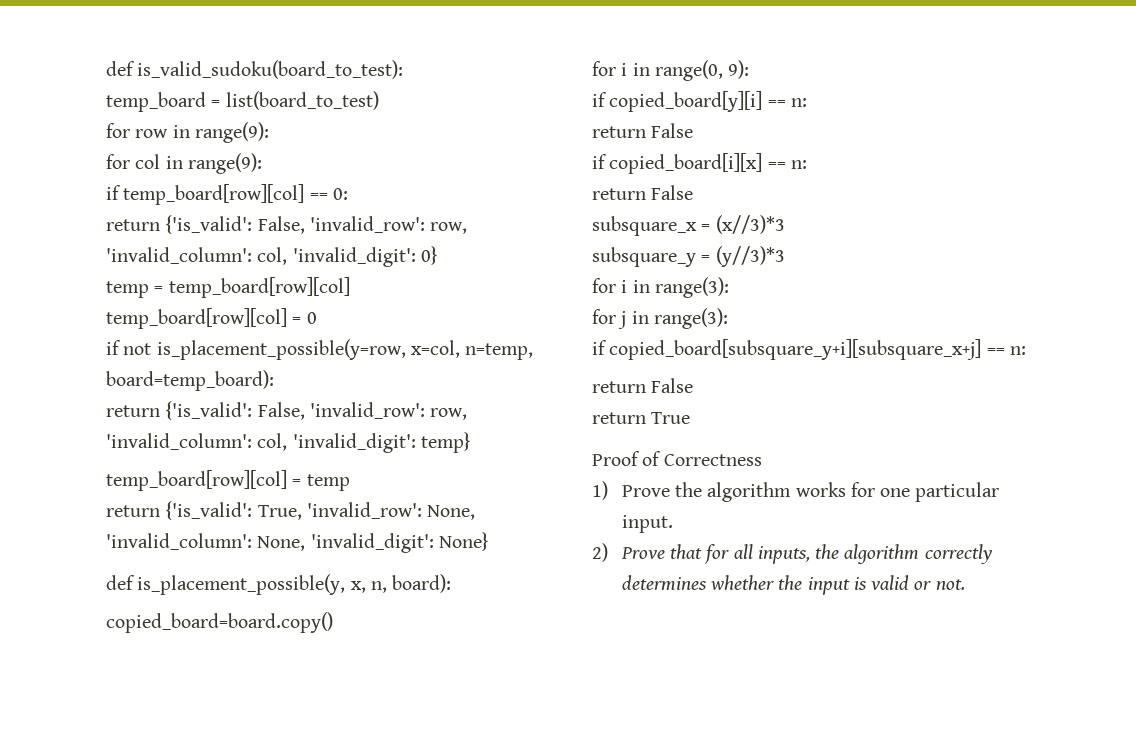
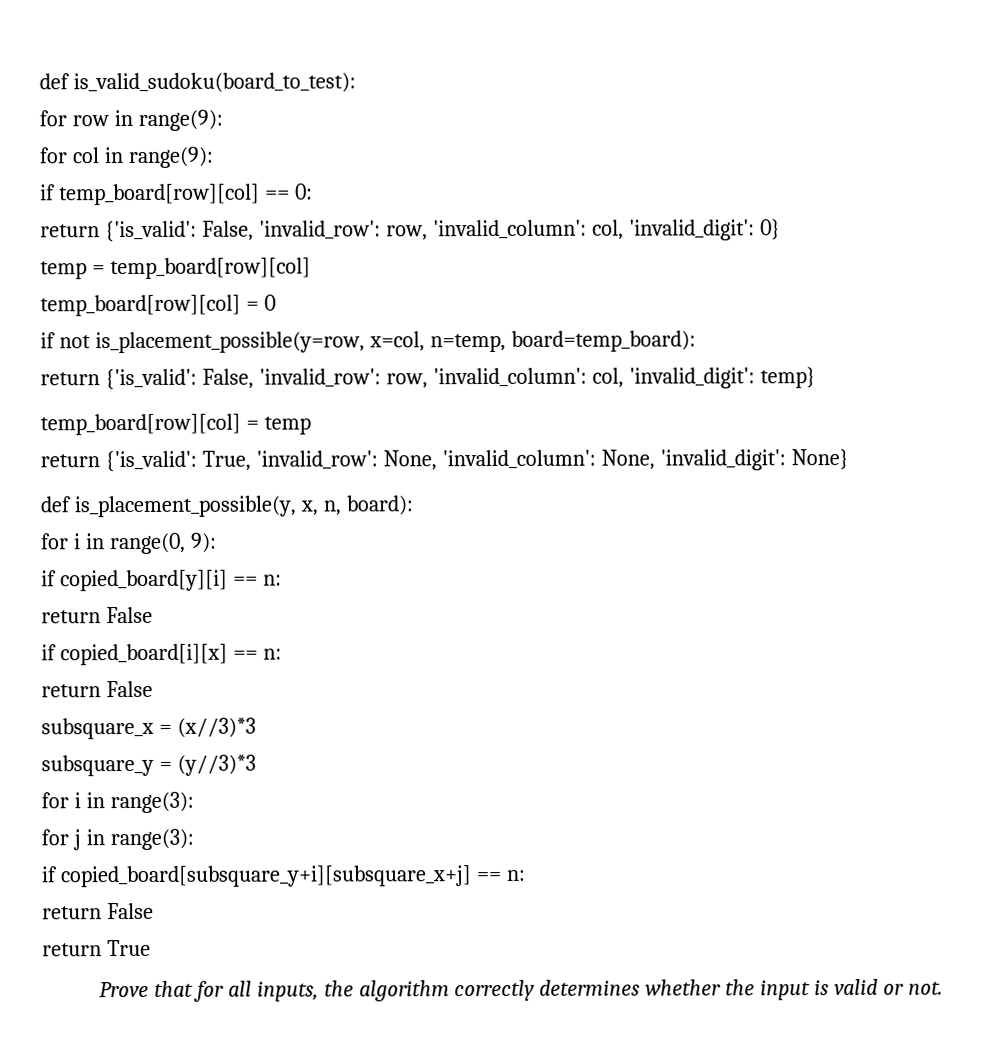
[106,91,379,112] // temp_board = list(board_to_test) -> (356, 83) none
[106,612,333,633] // copied_board=board.copy() -> (413, 505) none
[592,451,762,466] [592,481,1000,502] [621,515,673,533] [592,543,608,562] Proof of Correctness // 1) Prove the algorithm works for one particular input. // 2) -> (151, 948) none

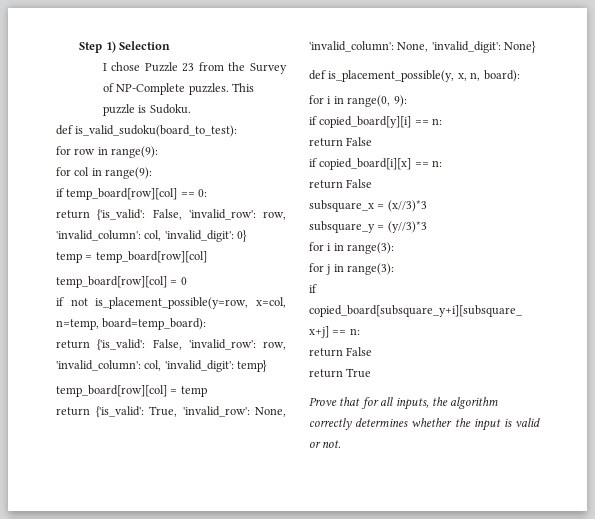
(39, 81) none -> [79,41,171,53] [102,62,287,74] [102,83,255,95] [102,104,191,116] Step 1) Selection // I chose Puzzle 23 from the Survey of NP-Complete puzzles. This puzzle is Sudoku. //

